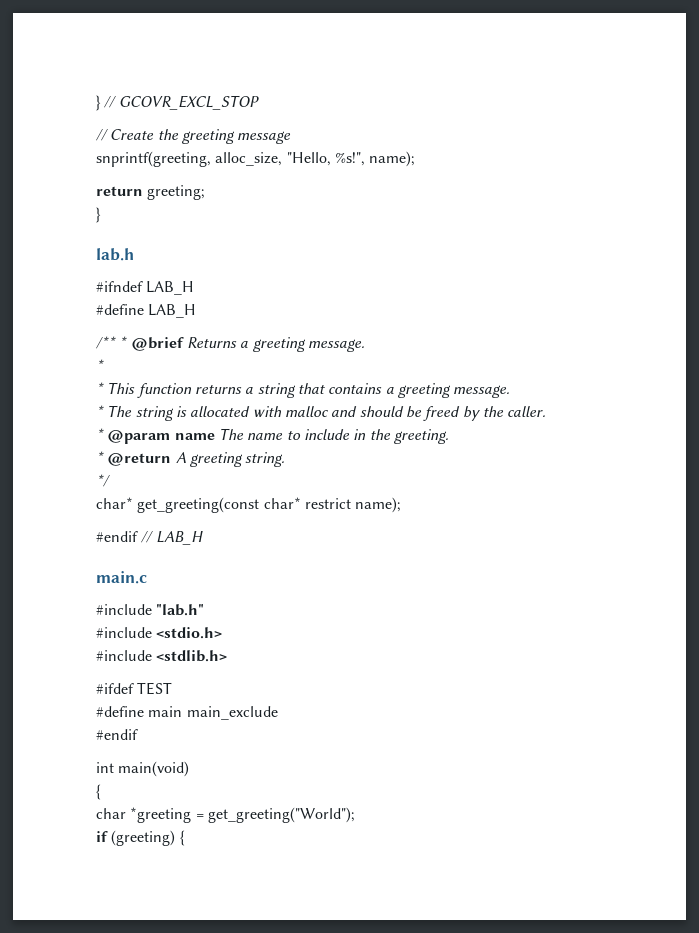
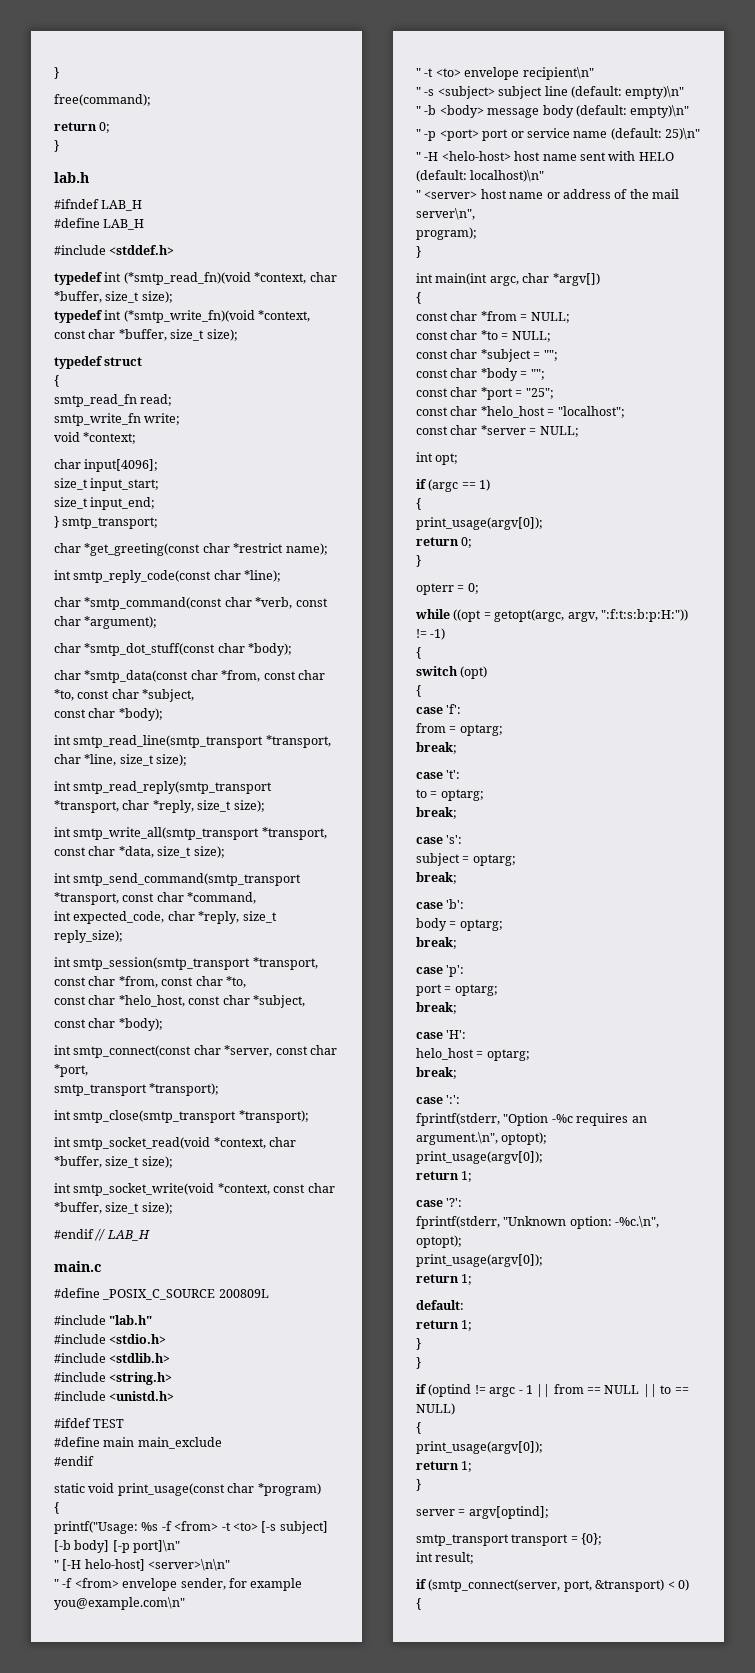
[96,95,259,111] [96,129,292,144] [96,151,416,167] [96,185,206,200] } // GCOVR_EXCL_STOP // // Create the greeting message // snprintf(greeting, alloc_size, "Hello, %s!", name); // return greeting; -> [54,67,59,79] [54,94,151,106] [54,122,111,133] } // free(command); // return 0;
[96,336,365,352] [96,359,104,371] [96,382,511,398] [96,405,547,421] [96,428,449,444] [96,451,286,467] [96,474,110,487] [96,497,402,513] /** * @brief Returns a greeting message. // * // * This function returns a string that contains a greeting message. // * The string is allocated with malloc and should be freed by the caller. // * @param name The name to include in the greeting. // * @return A greeting string. // */ // char* get_greeting(const char* restrict name); -> [54,245,175,255] [54,272,337,285] [54,291,173,303] [54,310,311,323] [54,329,238,341] [54,356,143,369] [54,375,59,387] [54,394,173,407] [54,413,181,426] [54,432,137,444] [54,459,159,472] [54,478,160,491] [54,497,156,510] [54,516,159,529] [54,543,328,556] [54,570,282,583] [54,597,328,610] [54,616,158,629] [54,643,293,656] [54,670,325,683] [54,689,195,702] [54,708,163,721] [54,735,331,748] [54,754,188,766] [54,781,273,794] [54,800,265,813] [54,827,327,840] [54,846,225,858] [54,873,302,886] [54,892,257,905] [54,911,277,924] [54,930,123,943] [54,957,318,970] [54,976,246,988] [54,995,305,1008] [54,1018,163,1031] [54,1045,337,1058] [54,1064,88,1077] [54,1083,220,1096] [54,1110,309,1123] [54,1137,297,1150] [54,1156,173,1168] [54,1183,335,1196] [54,1202,173,1214] #include <stddef.h> // typedef int (*smtp_read_fn)(void *context, char *buffer, size_t size); // typedef int (*smtp_write_fn)(void *context, const char *buffer, size_t size); // typedef struct // { // smtp_read_fn read; // smtp_write_fn write; // void *context; // char input[4096]; // size_t input_start; // size_t input_end; // } smtp_transport; // char *get_greeting(const char *restrict name); // int smtp_reply_code(const char *line); // char *smtp_command(const char *verb, const char *argument); // char *smtp_dot_stuff(const char *body); // char *smtp_data(const char *from, const char *to, const char *subject, // const char *body); // int smtp_read_line(smtp_transport *transport, char *line, size_t size); // int smtp_read_reply(smtp_transport *transport, char *reply, size_t size); // int smtp_write_all(smtp_transport *transport, const char *data, size_t size); // int smtp_send_command(smtp_transport *transport, const char *command, // int expected_code, char *reply, size_t reply_size); // int smtp_session(smtp_transport *transport, const char *from, const char *to, // const char *helo_host, const char *subject, // const char *body); // int smtp_connect(const char *server, const char *port, // smtp_transport *transport); // int smtp_close(smtp_transport *transport); // int smtp_socket_read(void *context, char *buffer, size_t size); // int smtp_socket_write(void *context, const char *buffer, size_t size);
(147, 577) none -> [54,1288,269,1300] // #define _POSIX_C_SOURCE 200809L
(228, 656) none -> [54,1372,173,1385] [54,1391,175,1401] // #include <string.h> // #include <unistd.h>
[96,761,190,777] [96,784,101,800] [96,807,355,823] [96,830,176,846] int main(void) // { // char *greeting = get_greeting("World"); // if (greeting) -> [54,1483,321,1496] [54,1502,59,1514] [54,1521,328,1534] [54,1540,181,1553] [54,1559,231,1571] [54,1578,303,1591] [54,1597,185,1610] [416,67,594,80] [416,86,685,99] [416,105,690,118] [416,128,700,141] [416,151,674,161] [416,170,545,182] [416,189,679,199] [416,208,475,220] [416,227,477,240] [416,246,421,258] [416,273,600,286] [416,292,421,304] [416,311,570,323] [416,330,551,342] [416,349,558,362] [416,368,545,381] [416,387,554,400] [416,406,625,418] [416,425,579,437] [416,452,459,465] [416,479,491,492] [416,498,421,510] [416,517,543,530] [416,537,473,548] [416,555,421,567] [416,583,479,595] [415,609,688,622] [416,628,446,640] [416,647,421,659] [416,666,488,679] [416,685,421,697] [416,704,462,714] [416,723,503,736] [416,742,457,754] [416,770,461,779] [416,789,484,801] [416,807,457,819] [416,835,463,844] [416,853,516,866] [416,872,457,884] [416,899,465,909] [416,918,503,931] [416,937,457,949] [416,965,465,977] [416,984,498,996] [416,1002,457,1014] [416,1030,467,1039] [416,1048,530,1061] [416,1067,457,1079] [416,1095,461,1104] [416,1113,647,1126] [416,1132,548,1145] [416,1151,543,1164] [416,1171,473,1182] [416,1198,463,1207] [416,1216,660,1229] [416,1235,462,1248] [416,1254,543,1267] [416,1274,473,1285] [416,1300,464,1310] [416,1320,473,1331] [416,1338,421,1350] [416,1357,421,1369] [416,1384,689,1397] [416,1403,455,1415] [416,1422,421,1434] [416,1441,543,1454] [416,1461,473,1472] [416,1479,421,1491] [416,1506,549,1519] [416,1533,603,1546] [416,1552,475,1564] [416,1579,689,1592] static void print_usage(const char *program) // { // printf("Usage: %s -f <from> -t <to> [-s subject] [-b body] [-p port]\n" // " [-H helo-host] <server>\n\n" // " -f <from> envelope sender, for example you@example.com\n" // " -t <to> envelope recipient\n" // " -s <subject> subject line (default: empty)\n" // " -b <body> message body (default: empty)\n" // " -p <port> port or service name (default: 25)\n" // " -H <helo-host> host name sent with HELO (default: localhost)\n" // " <server> host name or address of the mail server\n", // program); // } // int main(int argc, char *argv[]) // { // const char *from = NULL; // const char *to = NULL; // const char *subject = ""; // const char *body = ""; // const char *port = "25"; // const char *helo_host = "localhost"; // const char *server = NULL; // int opt; // if (argc == 1) // { // print_usage(argv[0]); // return 0; // } // opterr = 0; // while ((opt = getopt(argc, argv, ":f:t:s:b:p:H:")) != -1) // { // switch (opt) // { // case 'f': // from = optarg; // break; // case 't': // to = optarg; // break; // case 's': // subject = optarg; // break; // case 'b': // body = optarg; // break; // case 'p': // port = optarg; // break; // case 'H': // helo_host = optarg; // break; // case ':': // fprintf(stderr, "Option -%c requires an argument.\n", optopt); // print_usage(argv[0]); // return 1; // case '?': // fprintf(stderr, "Unknown option: -%c.\n", optopt); // print_usage(argv[0]); // return 1; // default: // return 1; // } // } // if (optind != argc - 1 || from == NULL || to == NULL) // { // print_usage(argv[0]); // return 1; // } // server = argv[optind]; // smtp_transport transport = {0}; // int result; // if (smtp_connect(server, port, &transport) < 0) //

